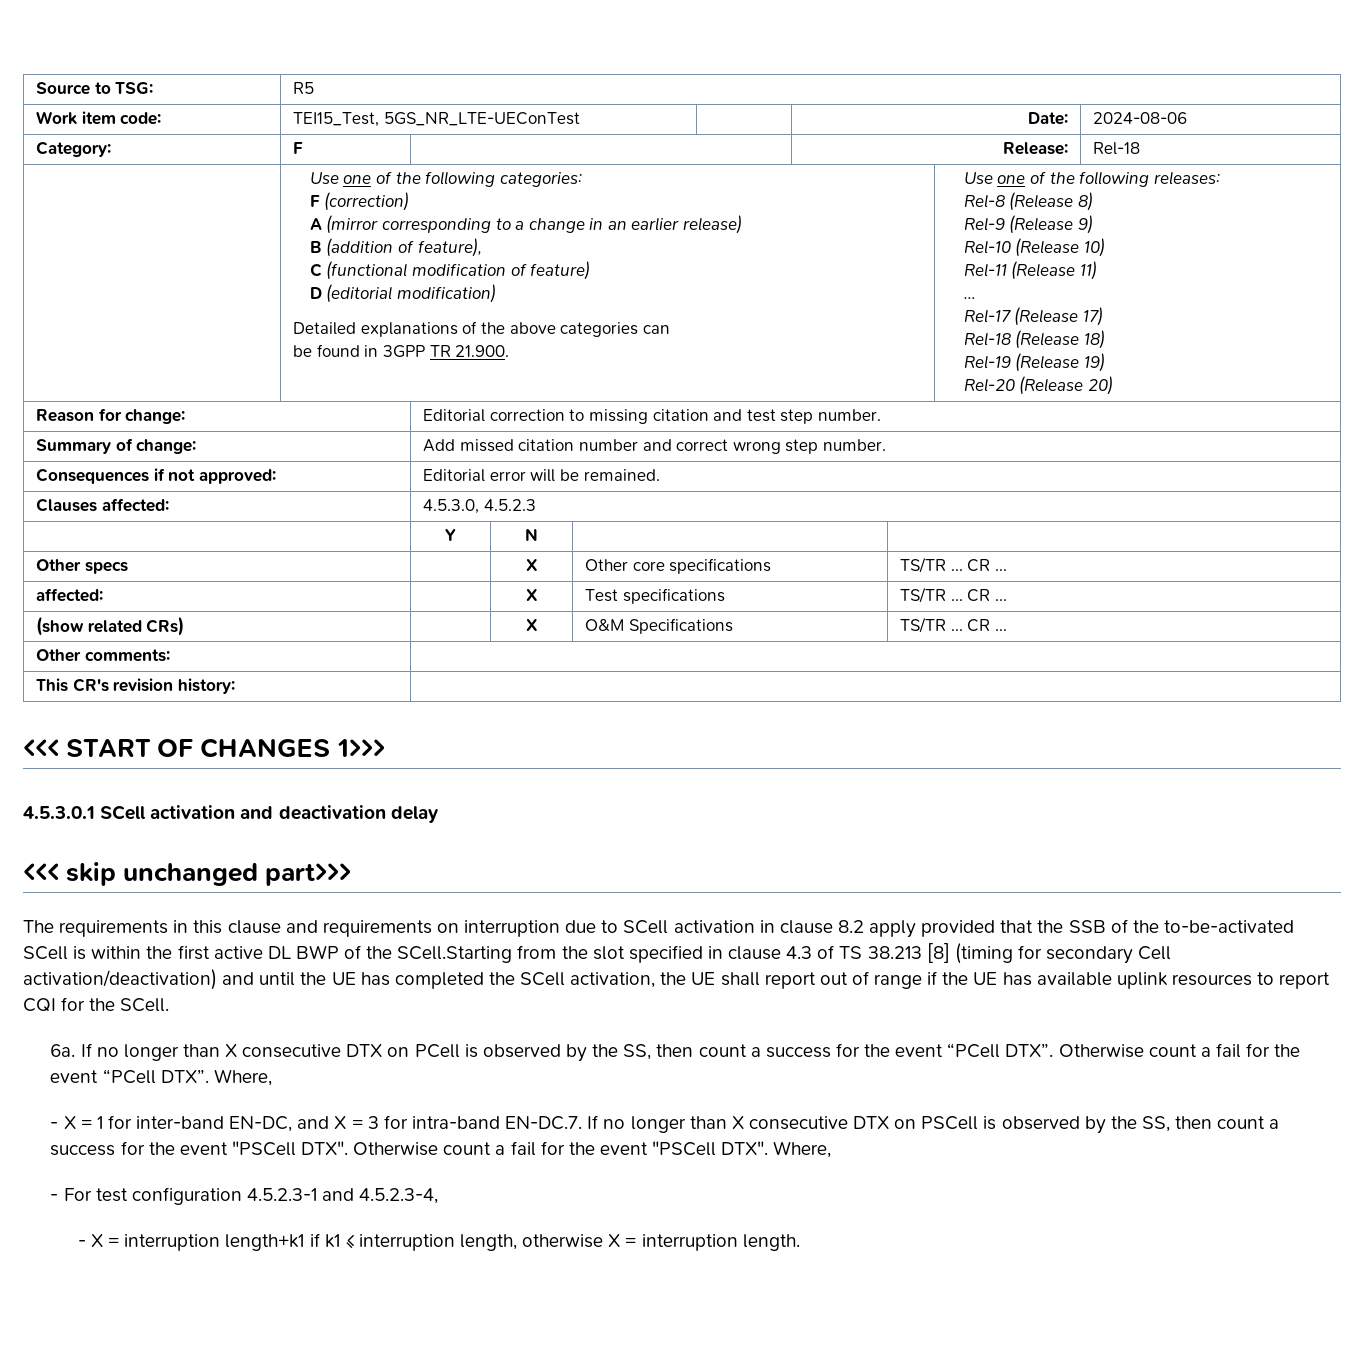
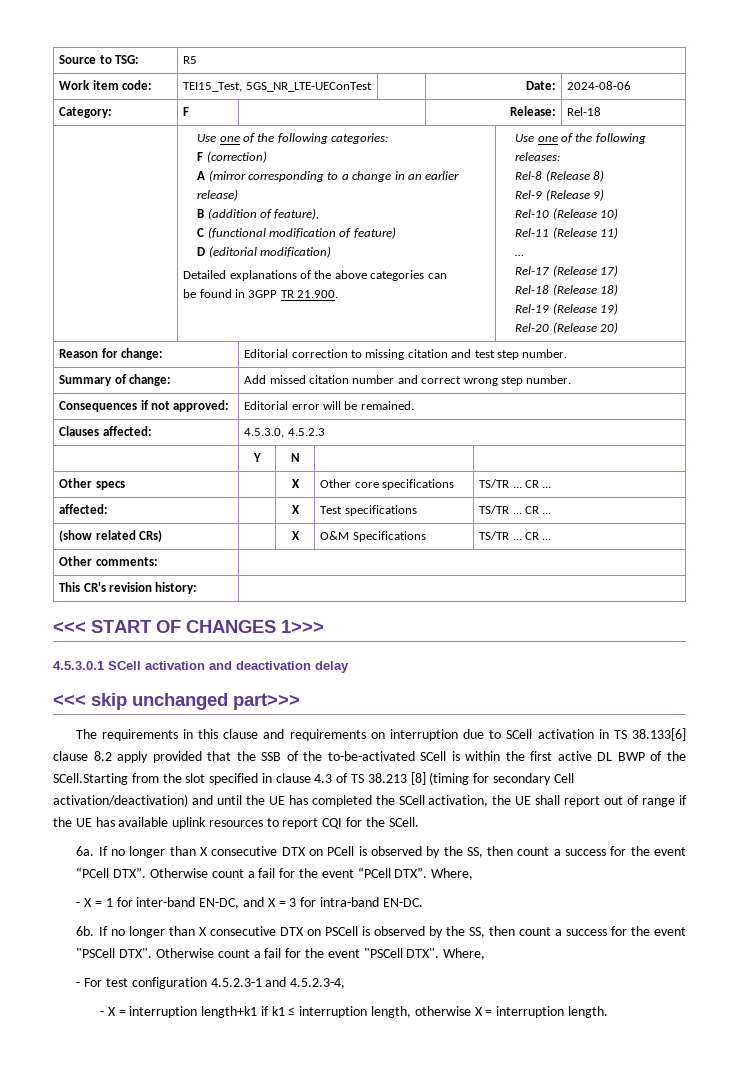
(775, 926) none -> [613,728,686,741] TS 38.133[6]
[505,1116,583,1130] EN-DC.7. -> [382,898,423,907] [76,926,95,936] EN-DC. // 6b.

